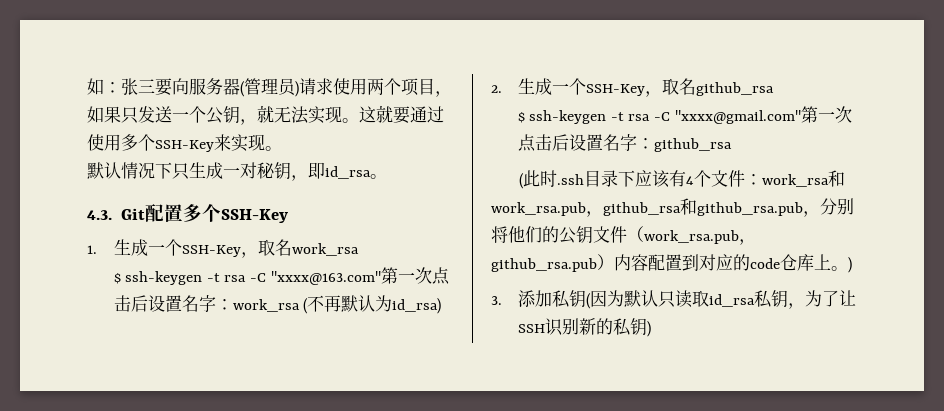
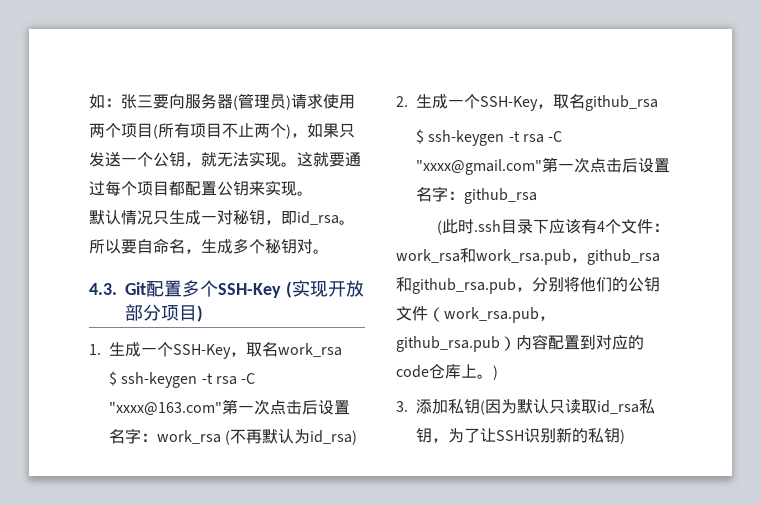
(435, 86) none -> [153,123,291,139] (所有项目不止两个)
[87,134,214,152] 使用多个SSH-Key -> [105,181,249,196] 每个项目都配置公钥
[155,162,172,179] 下 -> (153, 217) none
(387, 176) none -> [89,238,329,254] 所以要自命名，生成多个秘钥对。
(288, 216) none -> [285,280,364,298] [125,304,203,322] (实现开放部分项目)

